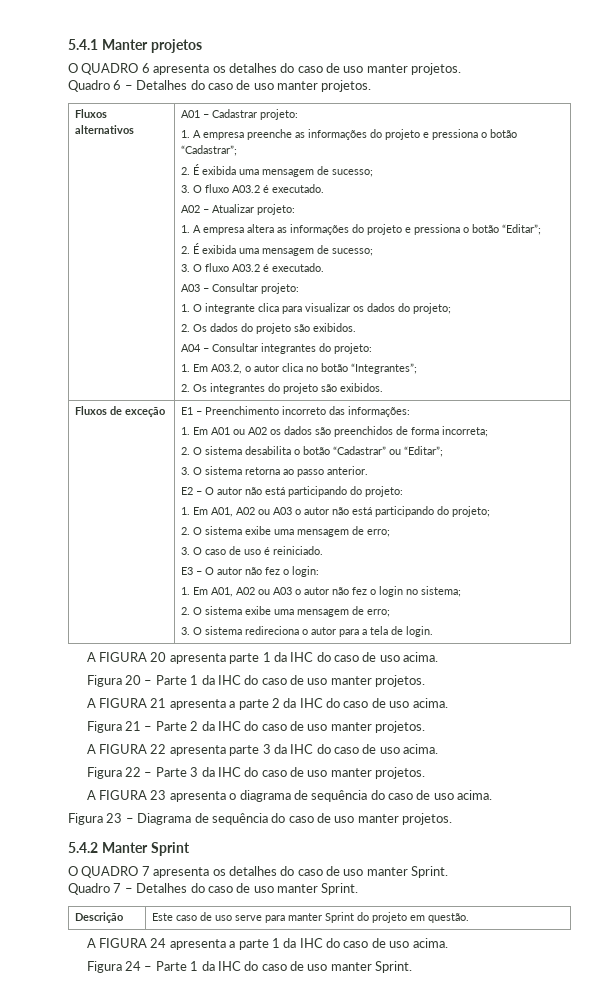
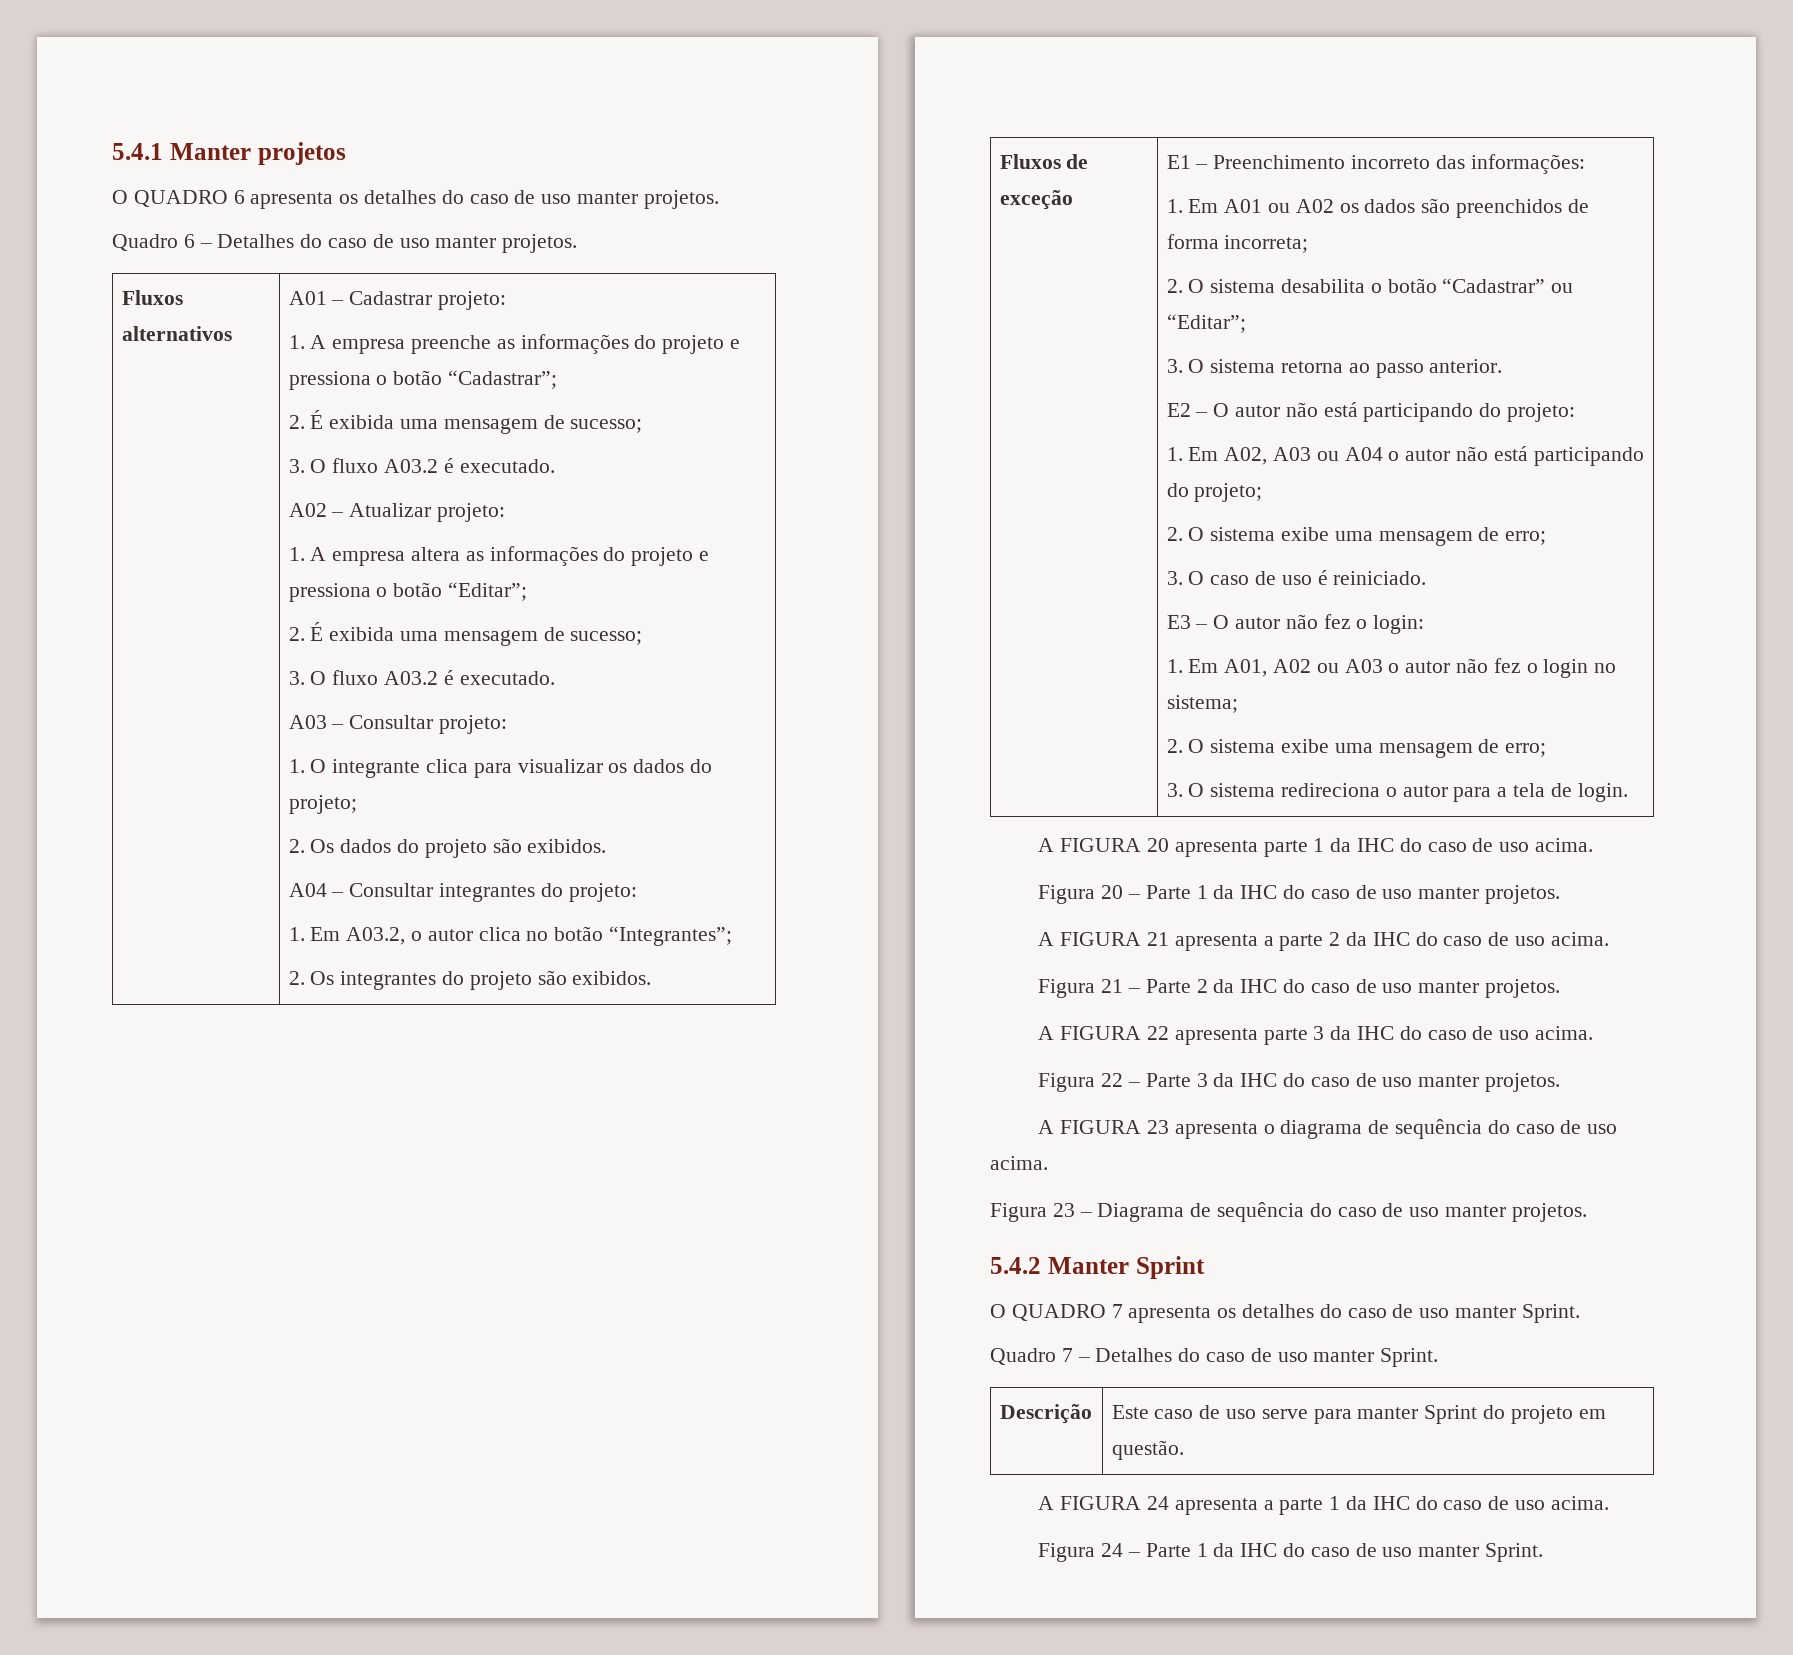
[210,507,292,517] A01, A02 ou A03 -> [1224,447,1383,465] A02, A03 ou A04

